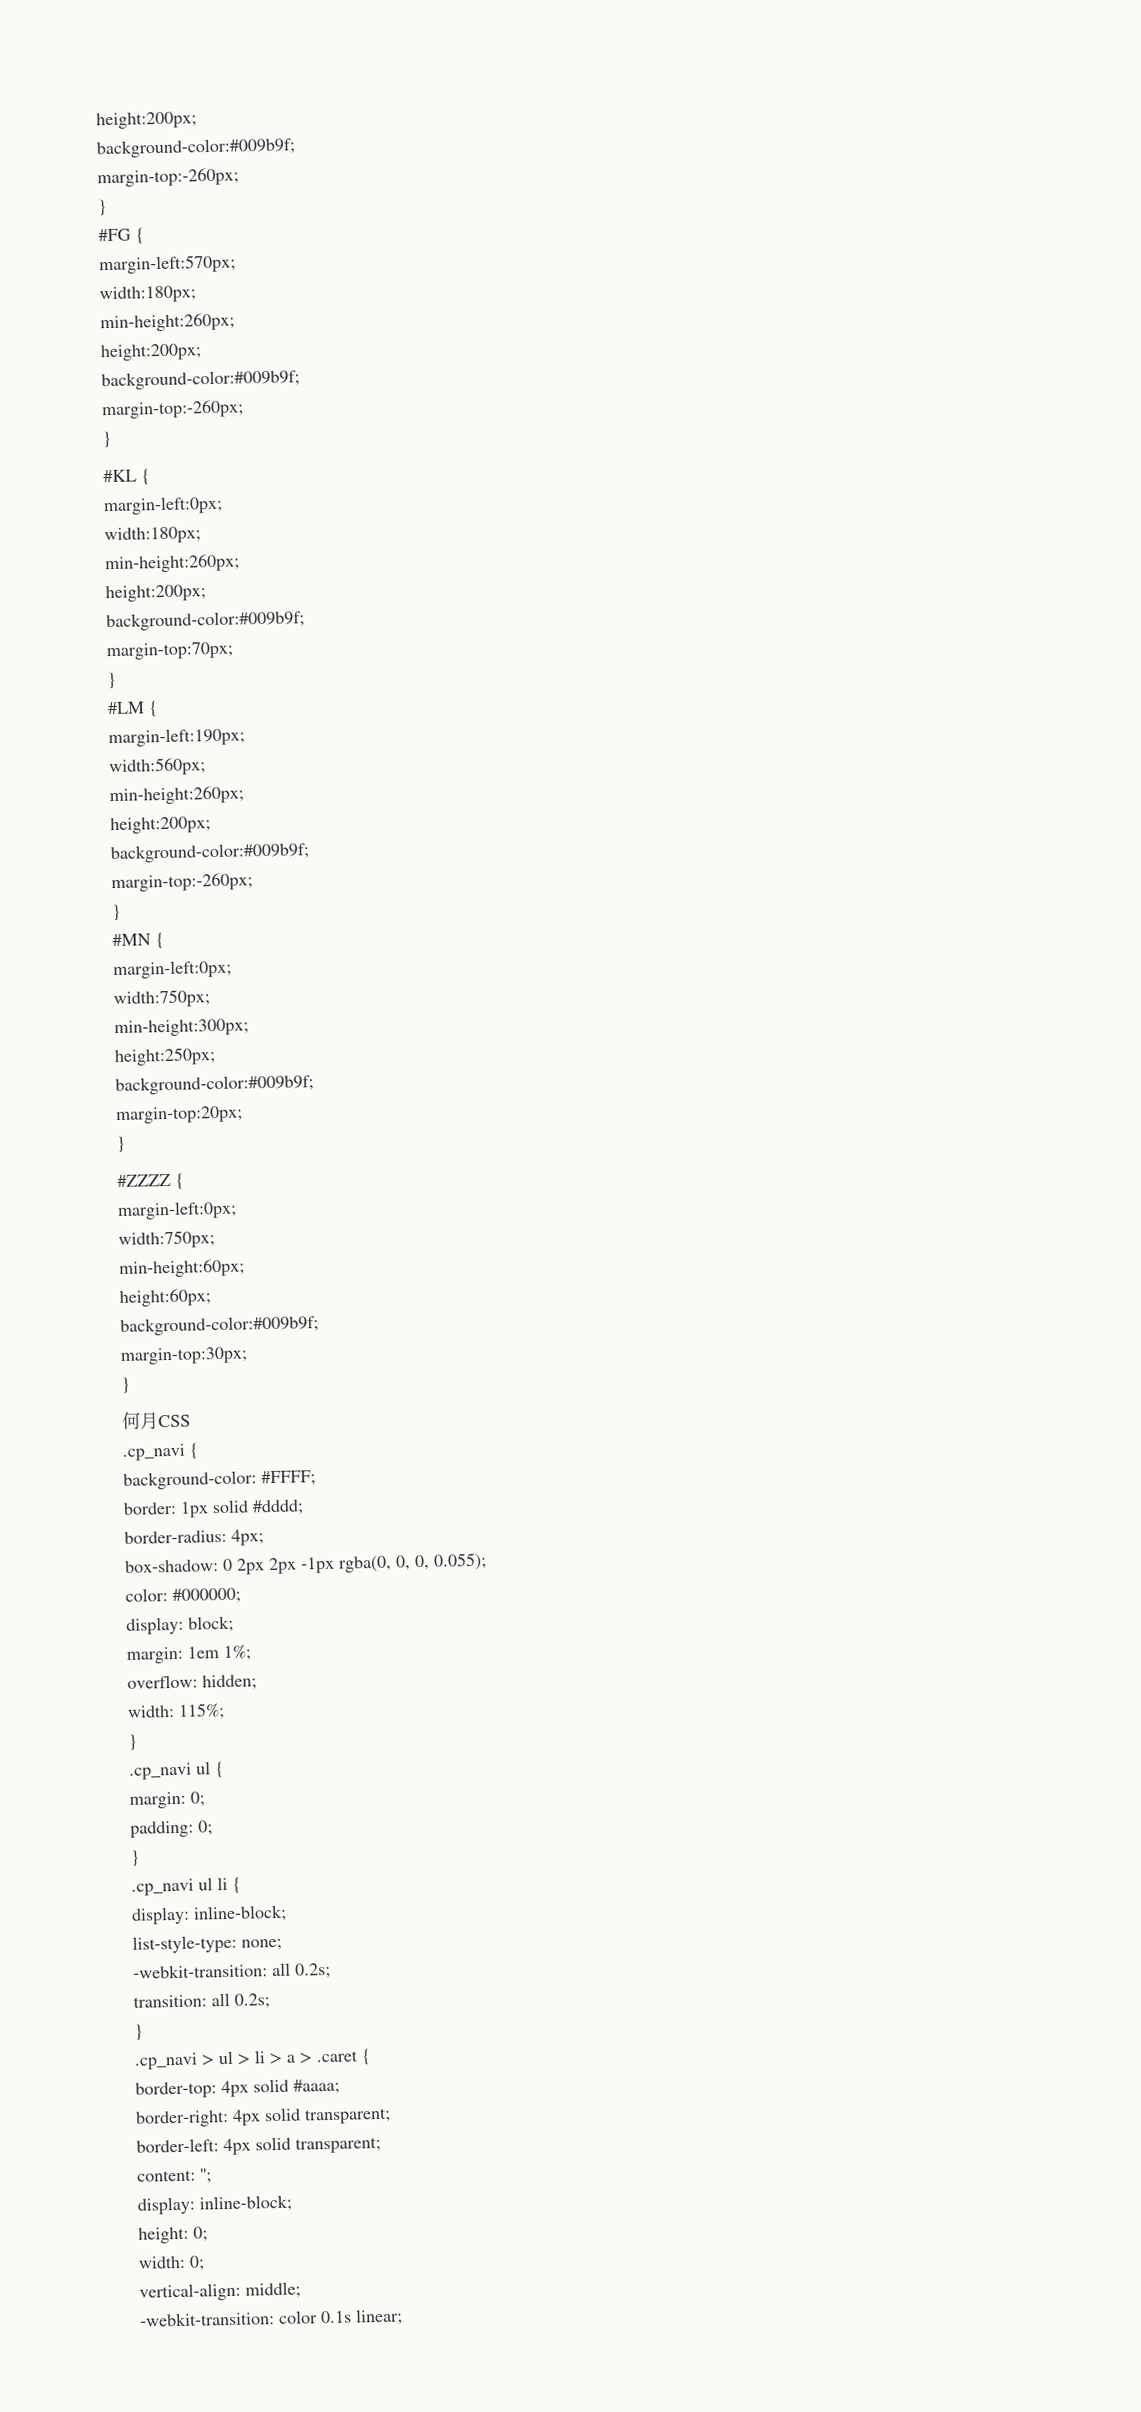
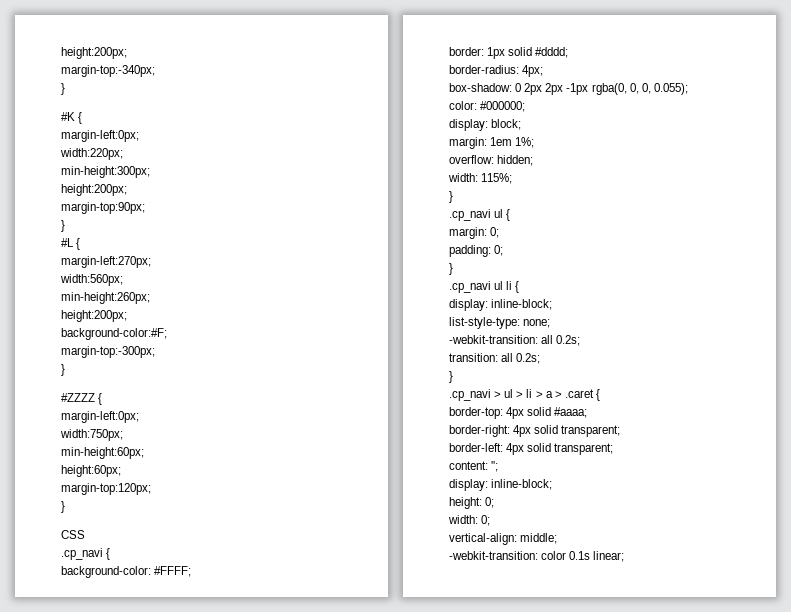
[96,111,197,130] [96,137,296,159] [97,167,239,188] [97,199,108,217] [98,227,145,245] [99,254,236,275] [99,285,196,304] [100,312,235,333] [100,343,202,362] [101,369,300,391] [101,399,244,420] [102,430,112,449] [103,468,151,486] [103,495,223,516] [104,526,201,545] [104,553,240,574] [105,584,206,603] [106,610,305,632] [106,641,234,661] [107,671,117,690] [107,700,159,718] [108,727,245,748] height:200px; // background-color:#009b9f; // margin-top:-260px; // } // #FG { // margin-left:570px; // width:180px; // min-height:260px; // height:200px; // background-color:#009b9f; // margin-top:-260px; // } // #KL { // margin-left:0px; // width:180px; // min-height:260px; // height:200px; // background-color:#009b9f; // margin-top:70px; // } // #LM { // margin-left:190px; -> [61,47,127,59] [61,65,155,77] [61,83,65,95] [61,112,83,124] [61,130,139,142] [60,148,123,160] [61,166,150,178] [61,184,127,196] [61,202,145,214] [61,220,65,232] [61,238,81,250] [61,256,151,268] height:200px; // margin-top:-340px; // } // #K { // margin-left:0px; // width:220px; // min-height:300px; // height:200px; // margin-top:90px; // } // #L { // margin-left:270px;
[110,842,310,864] [111,872,253,893] [111,903,122,922] [112,932,165,950] [113,959,232,980] [113,989,210,1009] [114,1018,249,1038] [114,1047,216,1067] [115,1074,314,1096] [115,1105,243,1125] background-color:#009b9f; // margin-top:-260px; // } // #MN { // margin-left:0px; // width:750px; // min-height:300px; // height:250px; // background-color:#009b9f; // margin-top:20px; -> [61,328,167,340] [61,346,155,358] background-color:#F; // margin-top:-300px;
[120,1315,319,1336] [120,1346,248,1365] [121,1376,131,1394] [122,1411,159,1430] background-color:#009b9f; // margin-top:30px; // } // 何月 -> [61,483,151,495] [61,501,65,513] margin-top:120px; // } //

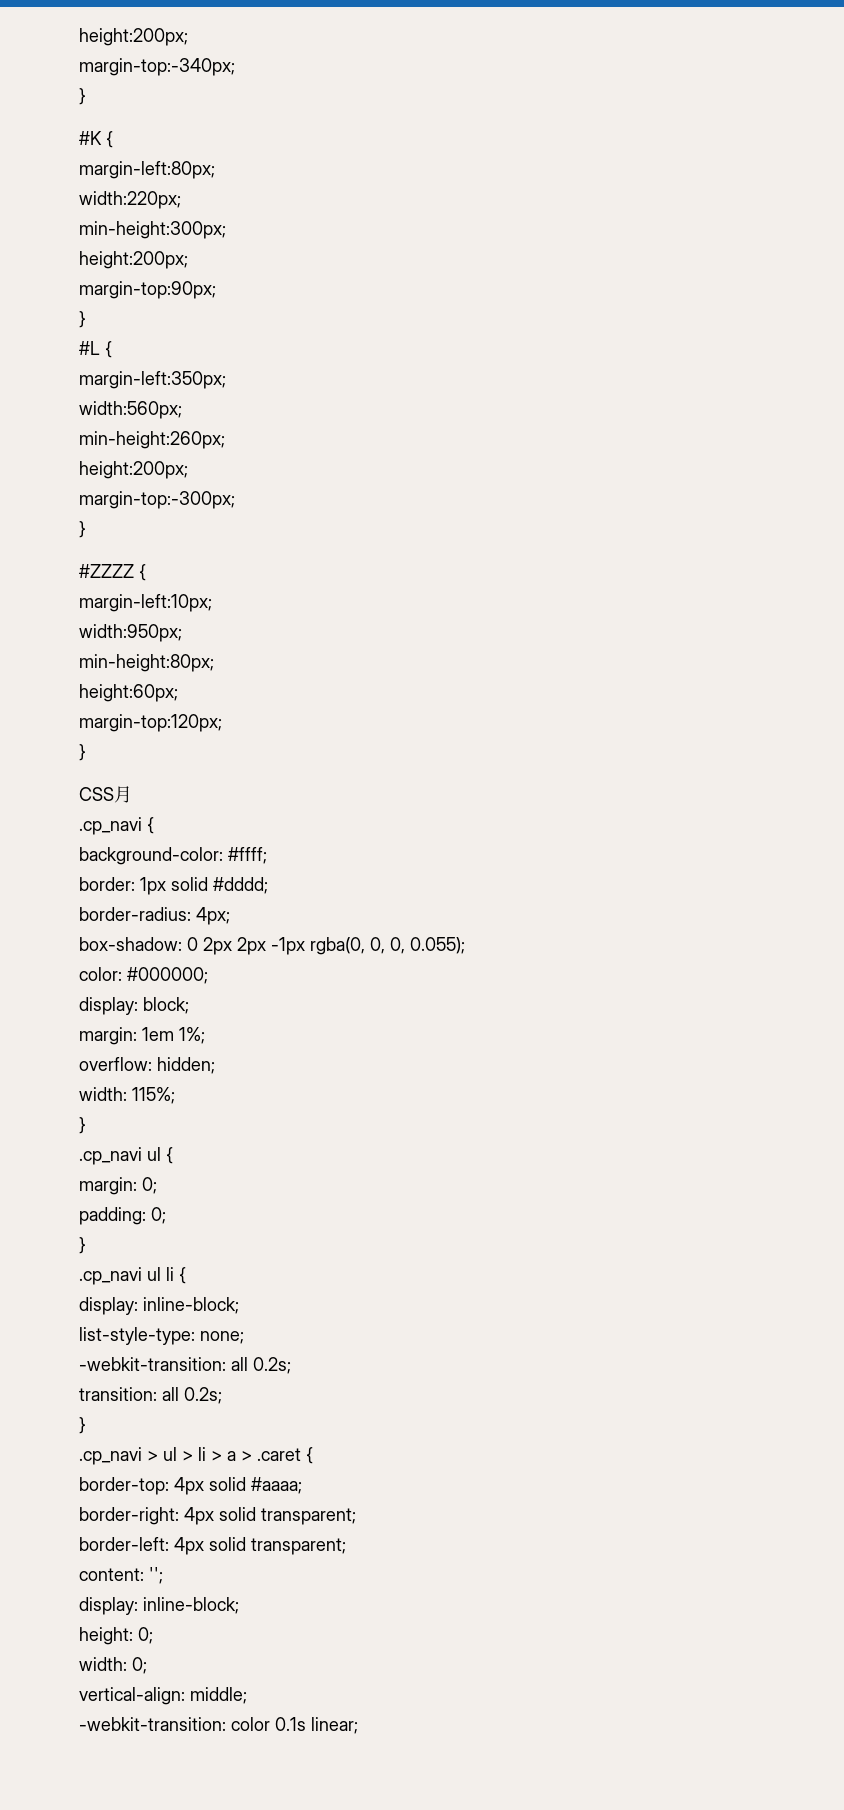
[61,130,139,142] margin-left:0px; -> [79,161,215,179] margin-left:80px;
[61,256,151,268] margin-left:270px; -> [79,371,226,389] margin-left:350px;
[61,328,167,340] // background-color:#F; -> (188, 470) none
[61,411,139,423] [60,429,123,441] [61,447,144,459] margin-left:0px; // width:750px; // min-height:60px; -> [79,594,212,612] [79,624,182,642] [79,654,214,672] margin-left:10px; // width:950px; // min-height:80px;
(85, 534) none -> [114,786,132,803] 月
[154,566,192,577] #FFFF; -> [228,847,267,864] #ffff;

